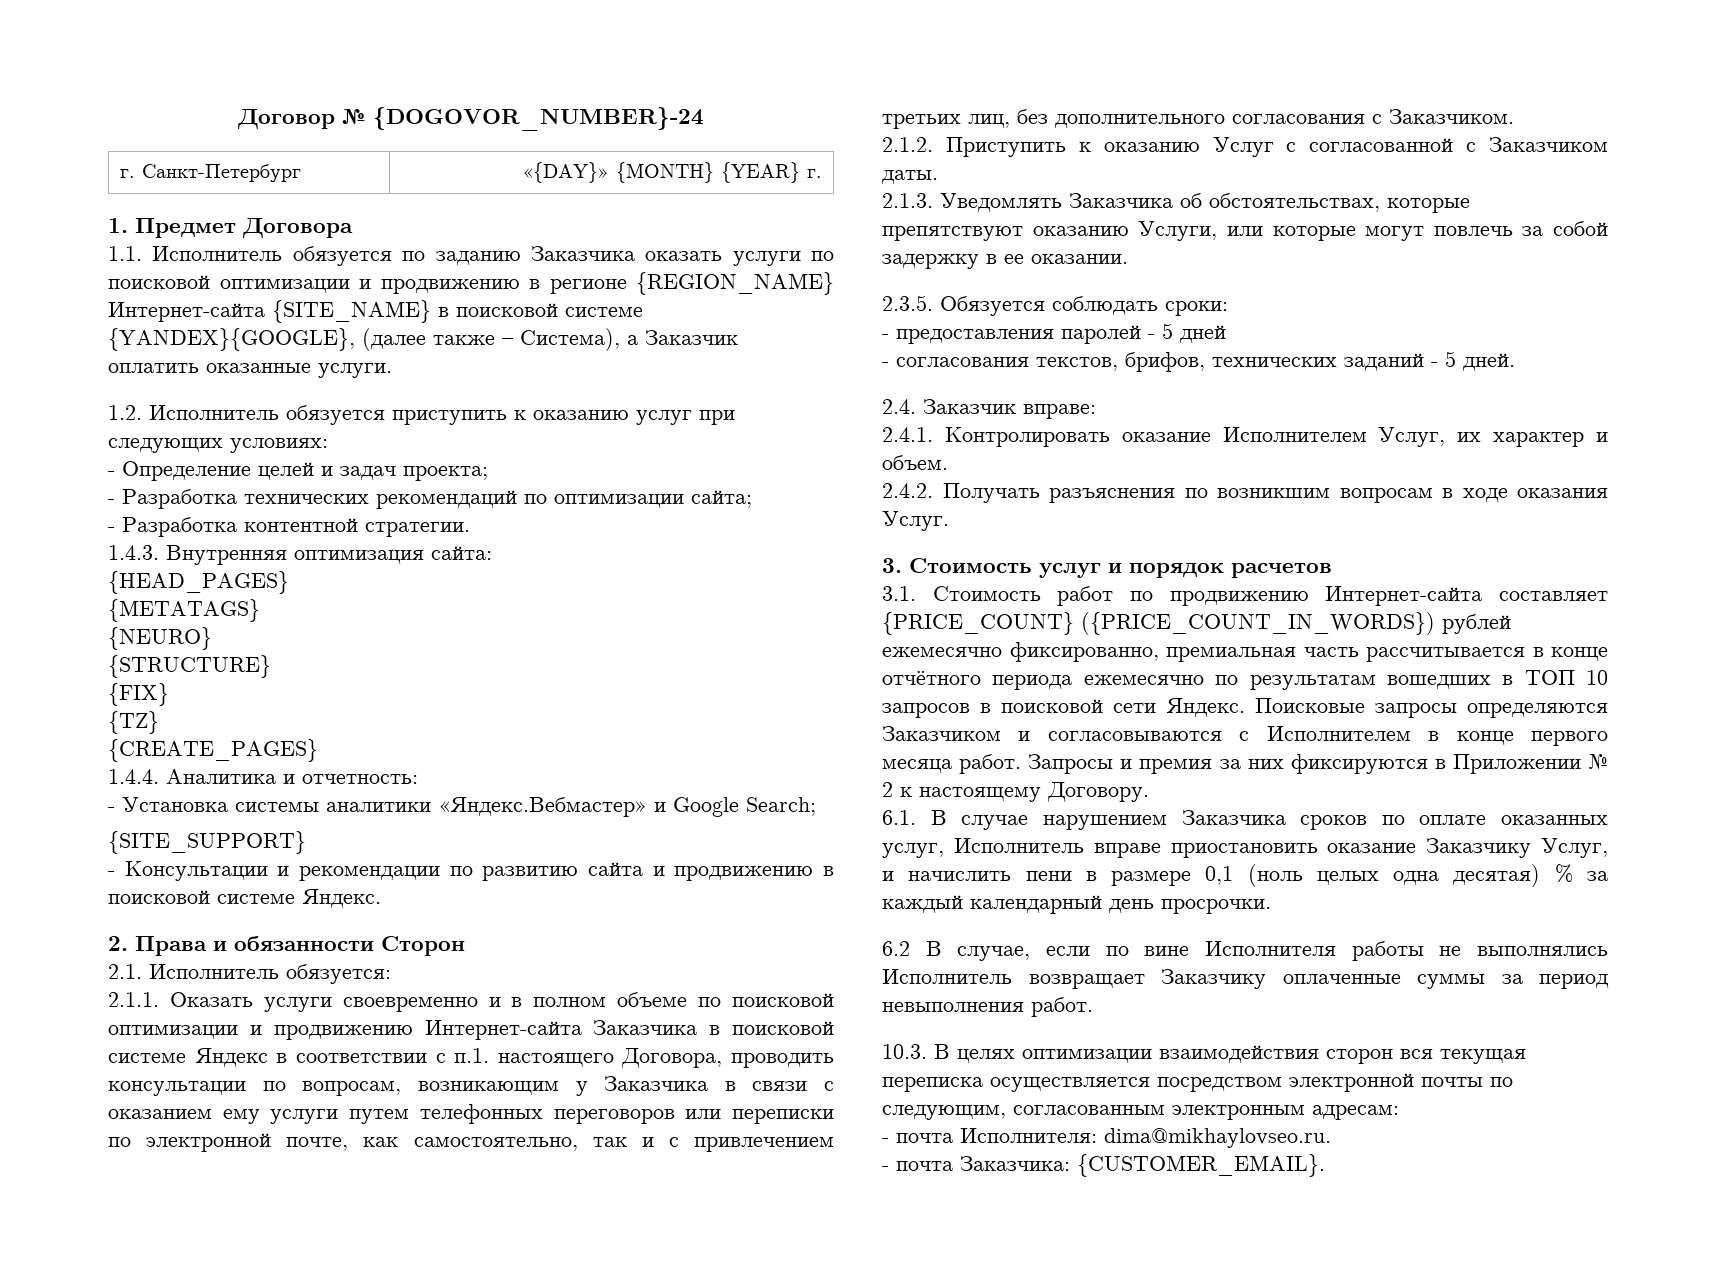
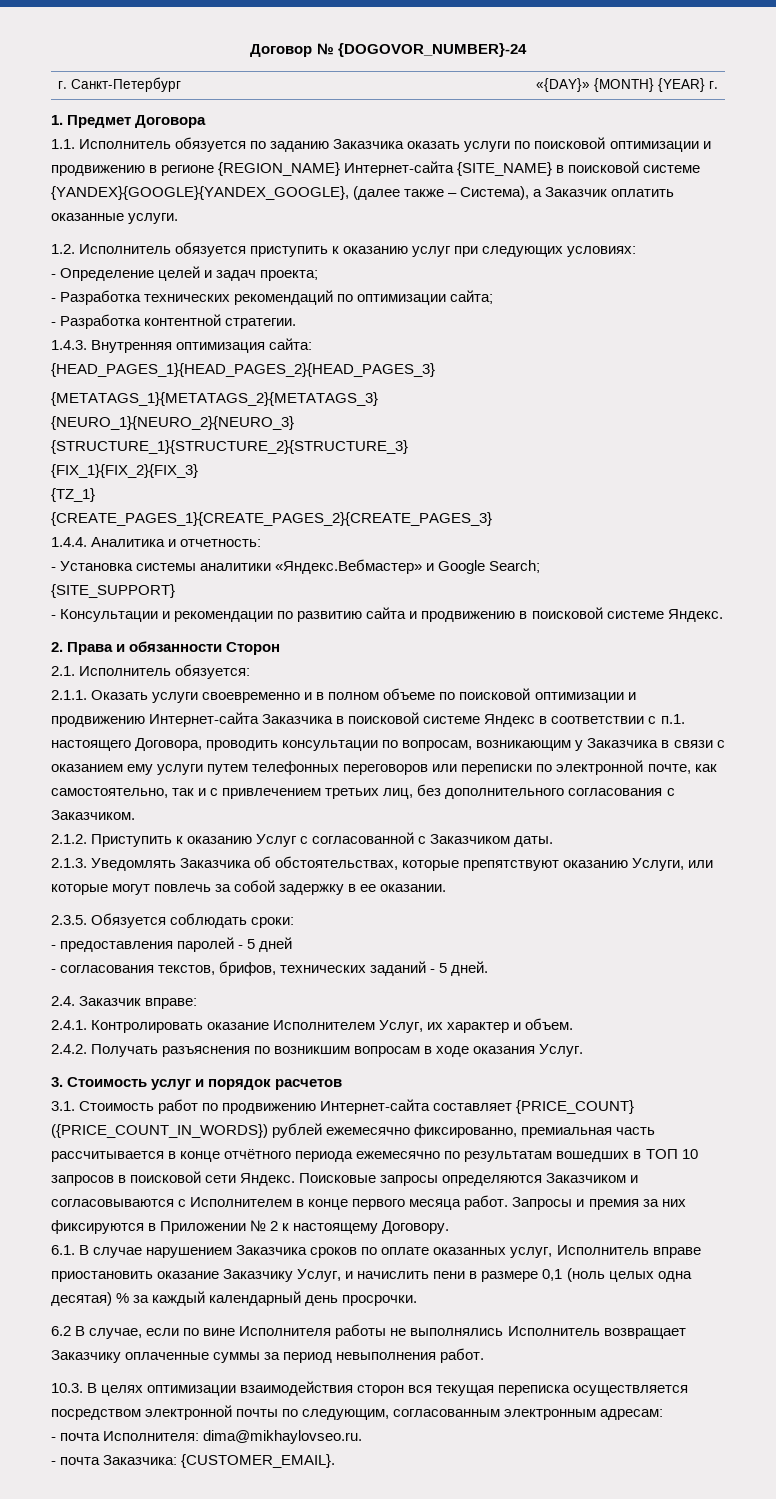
[108,328,355,351] {YANDEX}{GOOGLE}, -> [51,186,349,200] {YANDEX}{GOOGLE}{YANDEX_GOOGLE},
[108,571,289,594] [108,599,260,622] [108,627,212,650] [108,655,271,678] [108,683,169,706] [108,711,159,734] [108,739,318,762] {HEAD_PAGES} // {METATAGS} // {NEURO} // {STRUCTURE} // {FIX} // {TZ} // {CREATE_PAGES} -> [51,363,435,377] [51,392,378,406] [51,416,294,430] [51,440,408,454] [51,464,198,478] [51,488,95,502] [51,512,492,526] {HEAD_PAGES_1}{HEAD_PAGES_2}{HEAD_PAGES_3} // {METATAGS_1}{METATAGS_2}{METATAGS_3} // {NEURO_1}{NEURO_2}{NEURO_3} // {STRUCTURE_1}{STRUCTURE_2}{STRUCTURE_3} // {FIX_1}{FIX_2}{FIX_3} // {TZ_1} // {CREATE_PAGES_1}{CREATE_PAGES_2}{CREATE_PAGES_3}

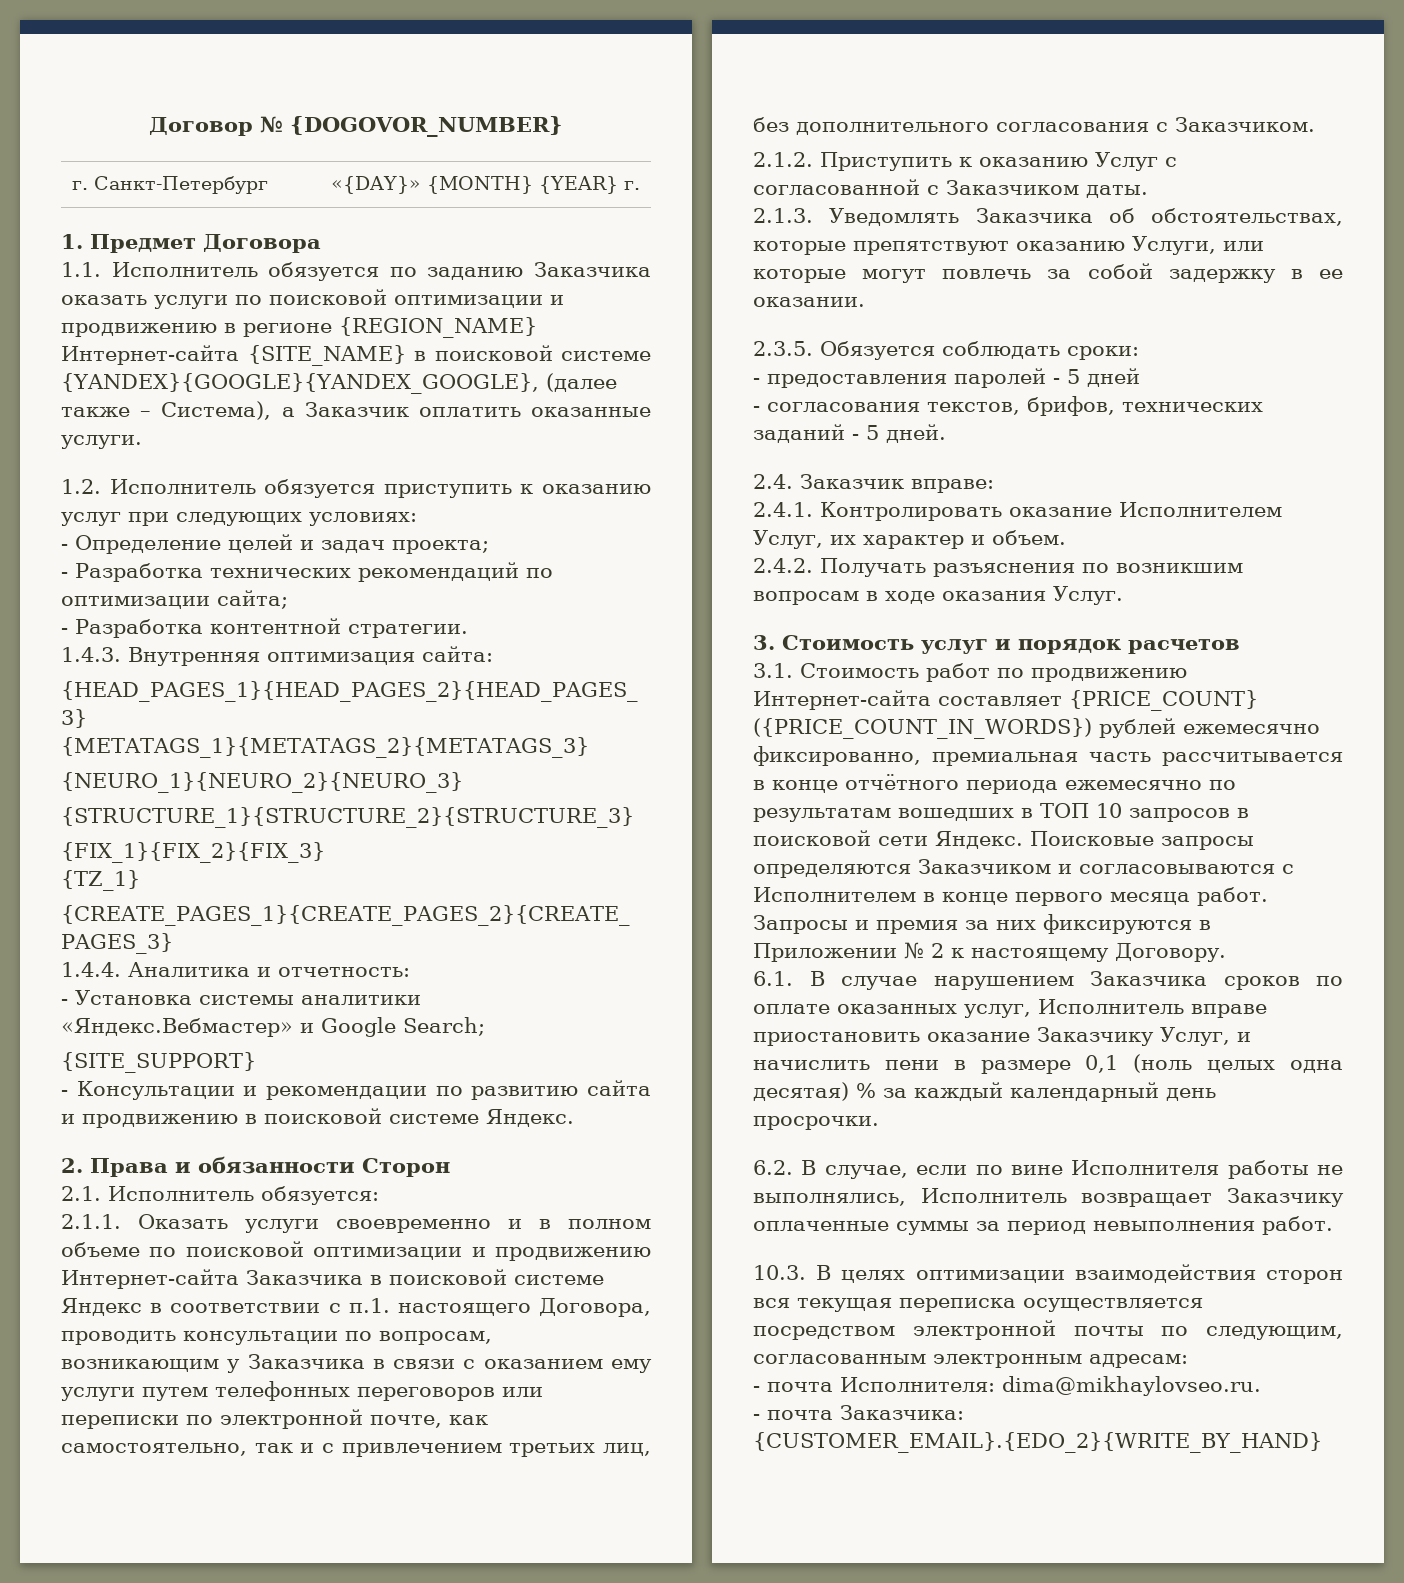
[337,43,527,57] {DOGOVOR_NUMBER}-24 -> [290,116,563,137] {DOGOVOR_NUMBER}
[51,1326,71,1336] 6.2 -> [753,1160,793,1175] 6.2.
[410,1328,504,1336] выполнялись -> [753,1193,906,1206] выполнялись,
[181,1454,336,1468] {CUSTOMER_EMAIL}. -> [753,1432,1322,1453] {CUSTOMER_EMAIL}.{EDO_2}{WRITE_BY_HAND}

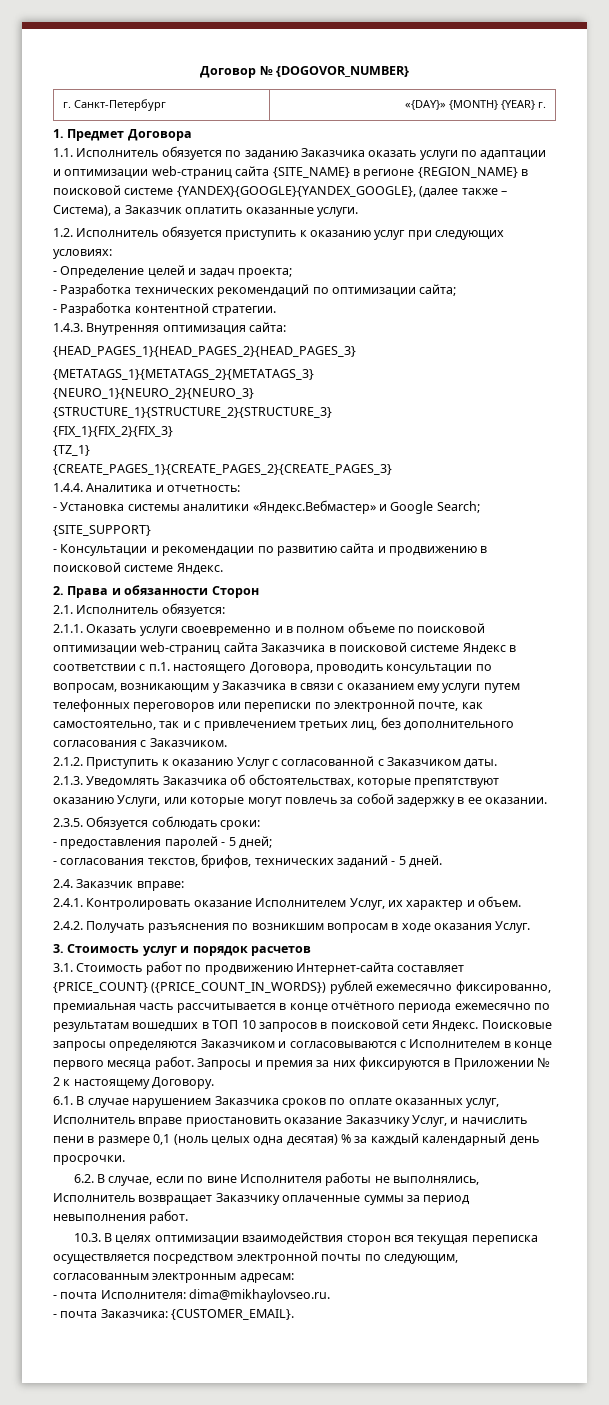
[269,289,564,308] [61,323,217,337] поисковой оптимизации и продвижению -> [480,150,547,160] [53,166,350,179] адаптации и оптимизации web-страниц сайта {SITE_NAME}
[61,345,406,366] Интернет-сайта {SITE_NAME} -> (518, 172) none
[471,1247,651,1261] [61,1269,239,1289] и продвижению Интернет-сайта -> [140,642,258,655] web-страниц сайта
[1087,368,1140,387] дней -> [238,836,272,849] дней;
[753,1432,1322,1453] {CUSTOMER_EMAIL}.{EDO_2}{WRITE_BY_HAND} -> [171,1309,295,1320] {CUSTOMER_EMAIL}.

